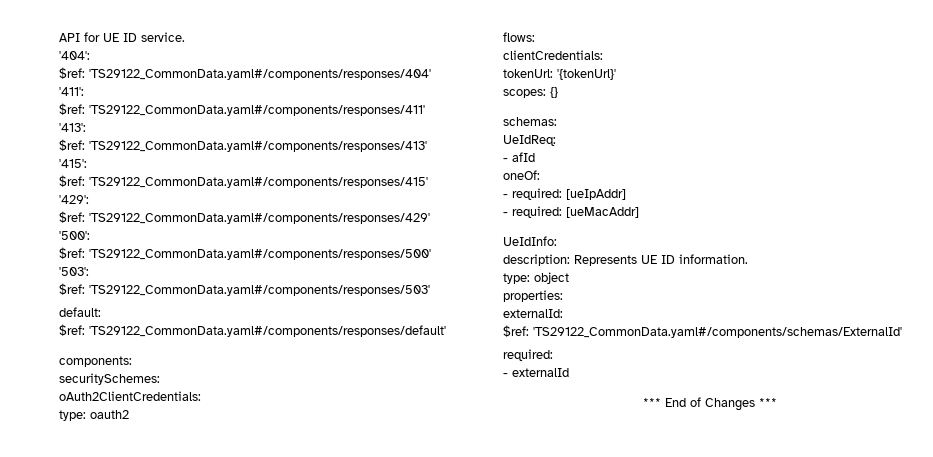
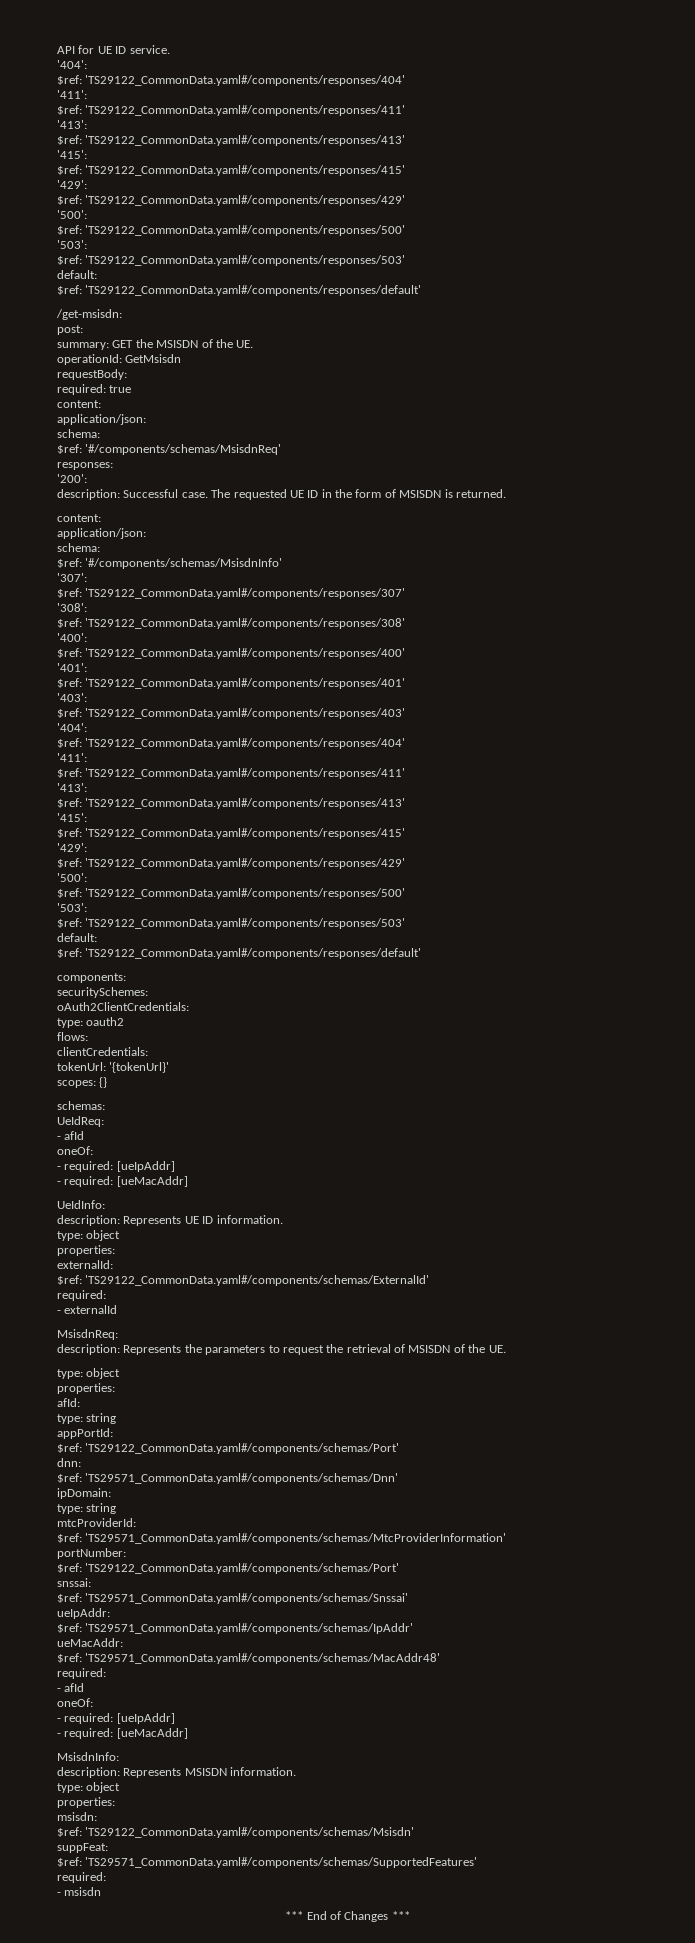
(446, 331) none -> [56,309,122,320] [57,325,83,335] [57,339,254,350] [57,354,182,365] [57,369,127,380] [57,384,132,395] [57,400,101,408] [57,414,146,425] [57,429,100,438] [57,444,282,455] [57,462,113,470] [57,474,87,483] [57,489,506,500] [57,514,101,522] [57,528,146,539] [57,543,100,552] [57,558,283,569] [57,573,87,582] [57,588,406,599] [57,603,87,612] [57,618,406,629] [57,633,87,642] [57,648,406,659] [57,663,87,672] [57,678,406,689] [57,693,87,702] [57,708,406,719] [57,723,87,732] [57,738,406,749] [57,753,87,762] [57,768,406,779] [57,783,87,792] [57,798,406,809] [57,813,87,822] [57,828,406,839] [57,843,87,852] [57,858,406,869] [57,873,87,882] [57,888,406,899] [57,903,87,912] [57,918,406,929] [57,933,97,942] [57,948,422,959] // /get-msisdn: // post: // summary: GET the MSISDN of the UE. // operationId: GetMsisdn // requestBody: // required: true // content: // application/json: // schema: // $ref: '#/components/schemas/MsisdnReq' // responses: // '200': // description: Successful case. The requested UE ID in the form of MSISDN is returned. // content: // application/json: // schema: // $ref: '#/components/schemas/MsisdnInfo' // '307': // $ref: 'TS29122_CommonData.yaml#/components/responses/307' // '308': // $ref: 'TS29122_CommonData.yaml#/components/responses/308' // '400': // $ref: 'TS29122_CommonData.yaml#/components/responses/400' // '401': // $ref: 'TS29122_CommonData.yaml#/components/responses/401' // '403': // $ref: 'TS29122_CommonData.yaml#/components/responses/403' // '404': // $ref: 'TS29122_CommonData.yaml#/components/responses/404' // '411': // $ref: 'TS29122_CommonData.yaml#/components/responses/411' // '413': // $ref: 'TS29122_CommonData.yaml#/components/responses/413' // '415': // $ref: 'TS29122_CommonData.yaml#/components/responses/415' // '429': // $ref: 'TS29122_CommonData.yaml#/components/responses/429' // '500': // $ref: 'TS29122_CommonData.yaml#/components/responses/500' // '503': // $ref: 'TS29122_CommonData.yaml#/components/responses/503' // default: // $ref: 'TS29122_CommonData.yaml#/components/responses/default'
(569, 372) none -> [57,1329,118,1340] [57,1344,506,1355] [57,1368,121,1379] [57,1383,115,1394] [57,1398,80,1407] [57,1413,117,1424] [57,1428,113,1439] [57,1443,400,1454] [57,1458,81,1467] [57,1473,399,1484] [57,1488,111,1499] [57,1503,117,1514] [57,1518,136,1527] [57,1533,507,1544] [57,1548,126,1559] [57,1563,400,1574] [57,1578,91,1587] [57,1593,409,1604] [57,1608,110,1619] [57,1623,414,1634] [57,1638,123,1647] [57,1653,441,1664] [57,1668,106,1679] [57,1683,85,1692] [57,1698,93,1707] [57,1713,175,1724] [57,1728,188,1739] [57,1752,119,1761] [57,1767,297,1778] [57,1782,121,1793] [57,1797,115,1808] [57,1812,97,1821] [57,1827,415,1838] [57,1843,108,1853] [57,1857,478,1868] [57,1872,106,1883] [57,1887,102,1896] // MsisdnReq: // description: Represents the parameters to request the retrieval of MSISDN of the UE. // type: object // properties: // afId: // type: string // appPortId: // $ref: 'TS29122_CommonData.yaml#/components/schemas/Port' // dnn: // $ref: 'TS29571_CommonData.yaml#/components/schemas/Dnn' // ipDomain: // type: string // mtcProviderId: // $ref: 'TS29571_CommonData.yaml#/components/schemas/MtcProviderInformation' // portNumber: // $ref: 'TS29122_CommonData.yaml#/components/schemas/Port' // snssai: // $ref: 'TS29571_CommonData.yaml#/components/schemas/Snssai' // ueIpAddr: // $ref: 'TS29571_CommonData.yaml#/components/schemas/IpAddr' // ueMacAddr: // $ref: 'TS29571_CommonData.yaml#/components/schemas/MacAddr48' // required: // - afId // oneOf: // - required: [ueIpAddr] // - required: [ueMacAddr] // MsisdnInfo: // description: Represents MSISDN information. // type: object // properties: // msisdn: // $ref: 'TS29122_CommonData.yaml#/components/schemas/Msisdn' // suppFeat: // $ref: 'TS29571_CommonData.yaml#/components/schemas/SupportedFeatures' // required: // - msisdn

